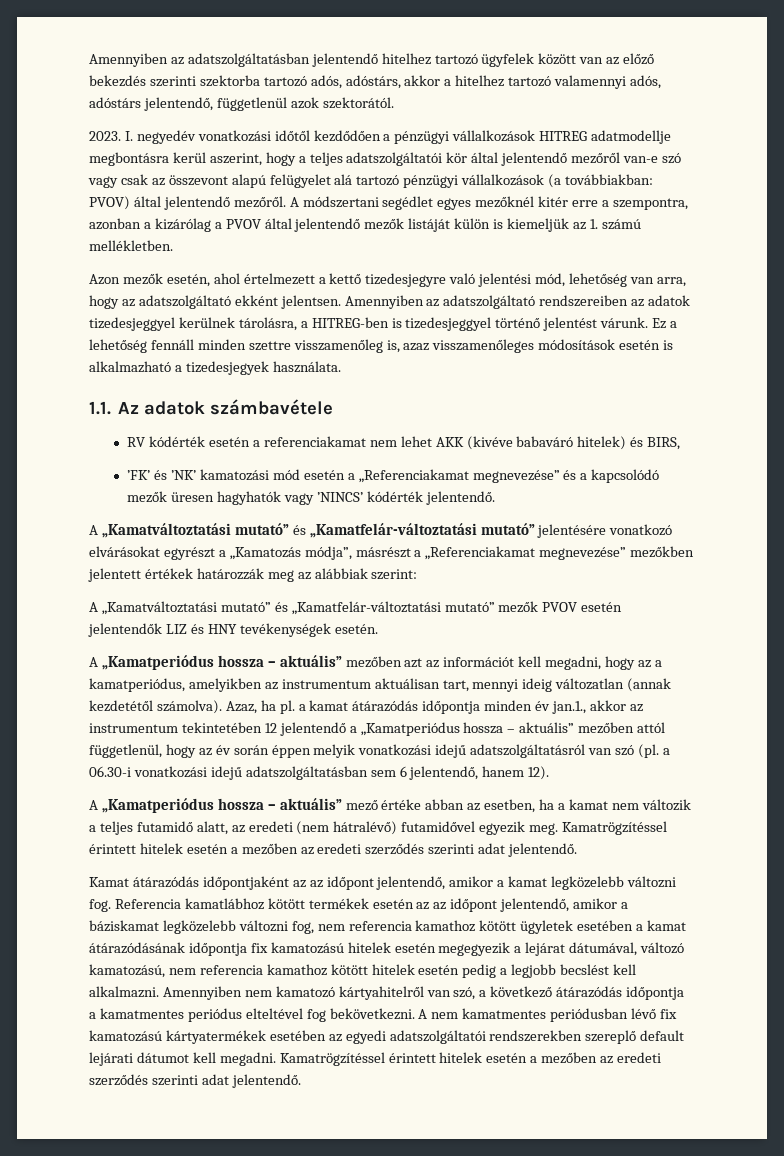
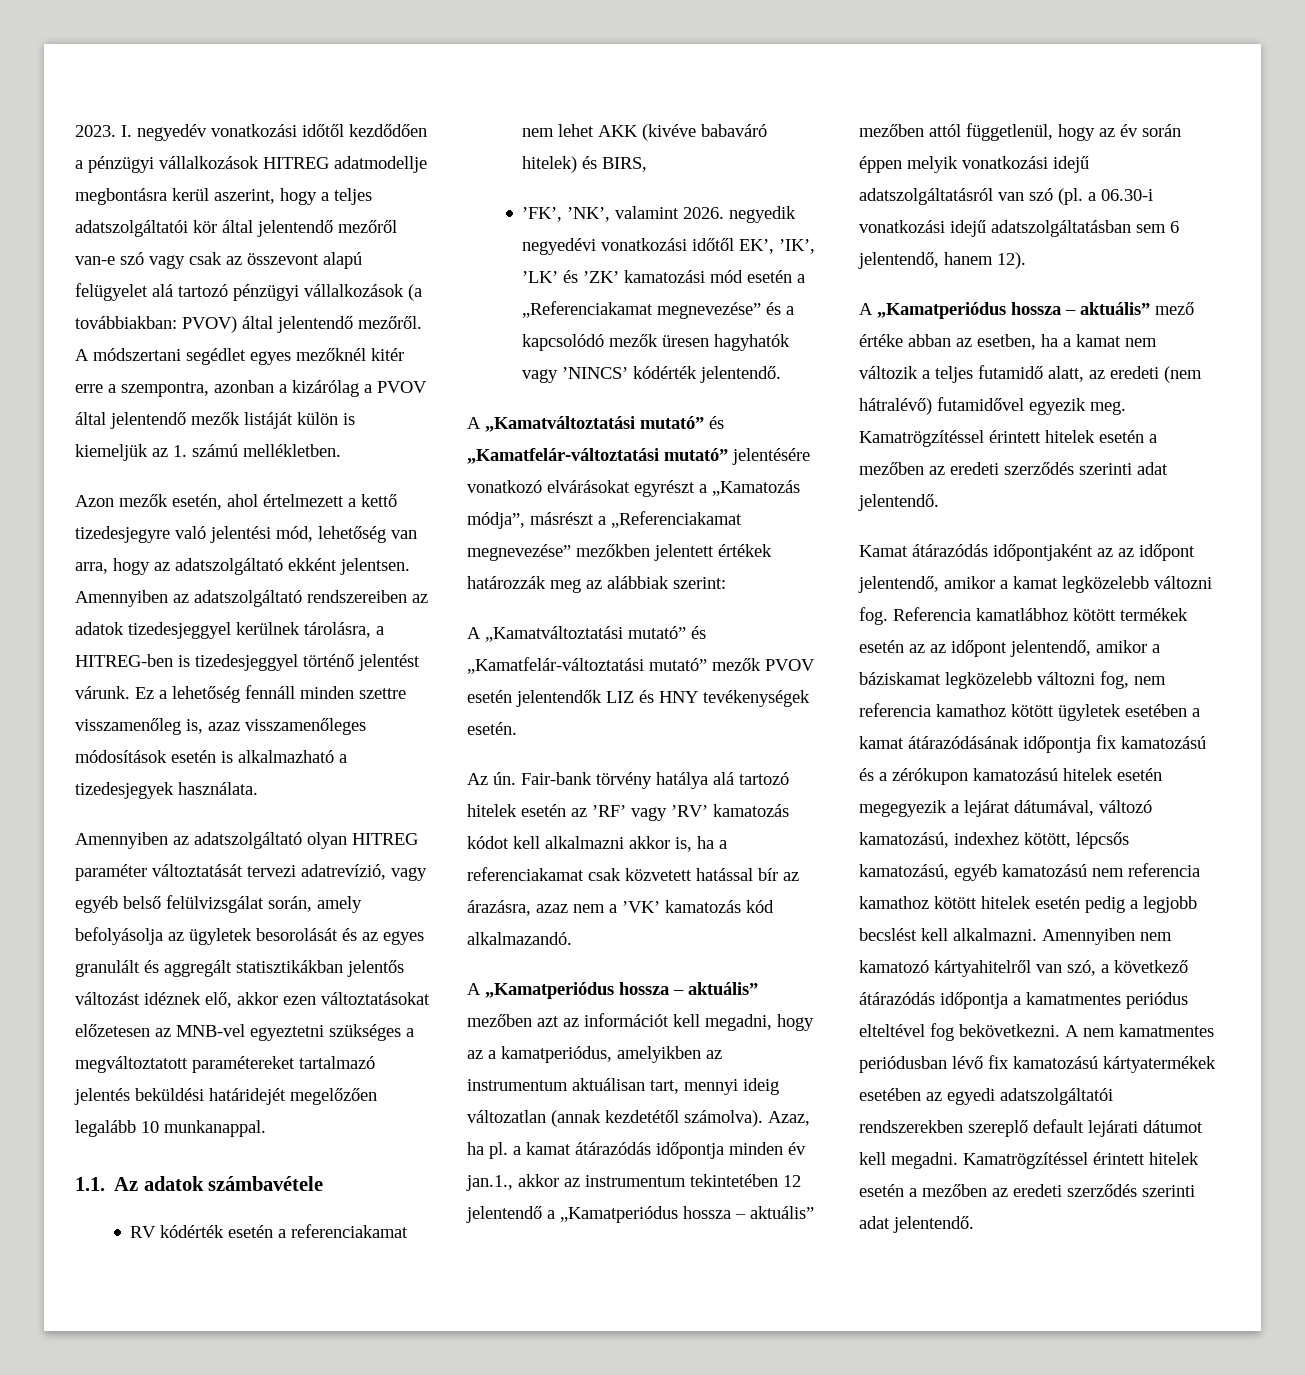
[89,53,655,67] [89,75,662,89] [89,97,394,111] Amennyiben az adatszolgáltatásban jelentendő hitelhez tartozó ügyfelek között van az előző bekezdés szerinti szektorba tartozó adós, adóstárs, akkor a hitelhez tartozó valamennyi adós, adóstárs jelentendő, függetlenül azok szektorától. // -> (75, 131) none
(341, 367) none -> [75,832,418,849] [75,864,427,881] [75,895,362,913] [75,927,424,945] [75,960,404,977] [75,992,430,1008] [75,1024,414,1041] [75,1056,375,1073] [74,1088,377,1105] [75,1120,266,1137] // Amennyiben az adatszolgáltató olyan HITREG paraméter változtatását tervezi adatrevízió, vagy egyéb belső felülvizsgálat során, amely befolyásolja az ügyletek besorolását és az egyes granulált és aggregált statisztikákban jelentős változást idéznek elő, akkor ezen változtatásokat előzetesen az MNB-vel egyeztetni szükséges a megváltoztatott paramétereket tartalmazó jelentés beküldési határidejét megelőzően legalább 10 munkanappal.
[127,470,197,480] ’FK’ és ’NK’ -> [522,206,797,223] [522,238,816,255] [522,270,620,283] ’FK’, ’NK’, valamint 2026. negyedik negyedévi vonatkozási időtől EK’, ’IK’, ’LK’ és ’ZK’
(378, 629) none -> [467,772,789,789] [467,804,789,821] [467,836,727,852] [467,867,799,881] [467,900,774,916] [467,932,572,945] // Az ún. Fair-bank törvény hatálya alá tartozó hitelek esetén az ’RF’ vagy ’RV’ kamatozás kódot kell alkalmazni akkor is, ha a referenciakamat csak közvetett hatással bír az árazásra, azaz nem a ’VK’ kamatozás kód alkalmazandó.
(344, 948) none -> [859,768,1058,785] és a zérókupon kamatozású
(165, 971) none -> [954,832,1129,849] [859,864,1087,881] indexhez kötött, lépcsős kamatozású, egyéb kamatozású

